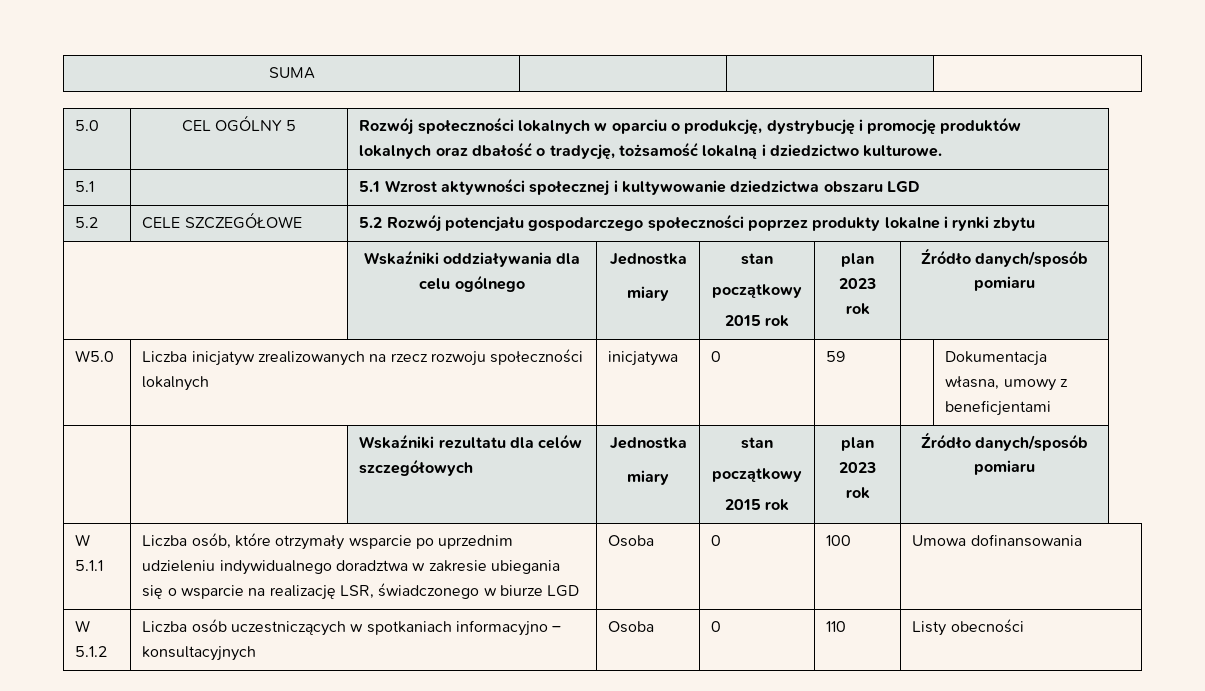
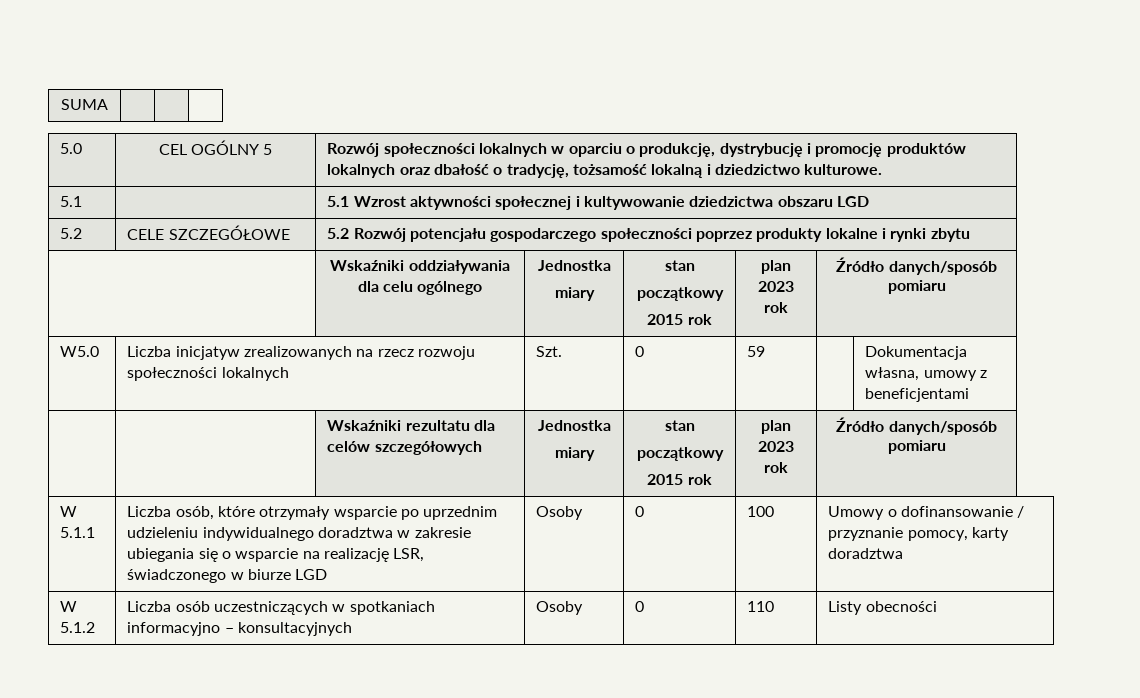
[608,351,679,366] inicjatywa -> [536,346,563,357] Szt.
[608,535,655,547] Osoba -> [536,506,584,520] Osoby
[912,534,1082,547] Umowa dofinansowania -> [828,506,1025,520] [828,527,1010,541] [828,548,904,559] Umowy o dofinansowanie / przyznanie pomocy, karty doradztwa
[608,621,655,633] Osoba -> [536,601,584,615] Osoby

